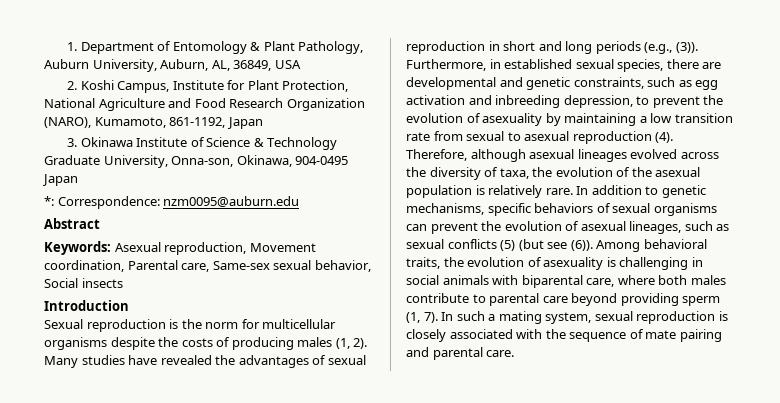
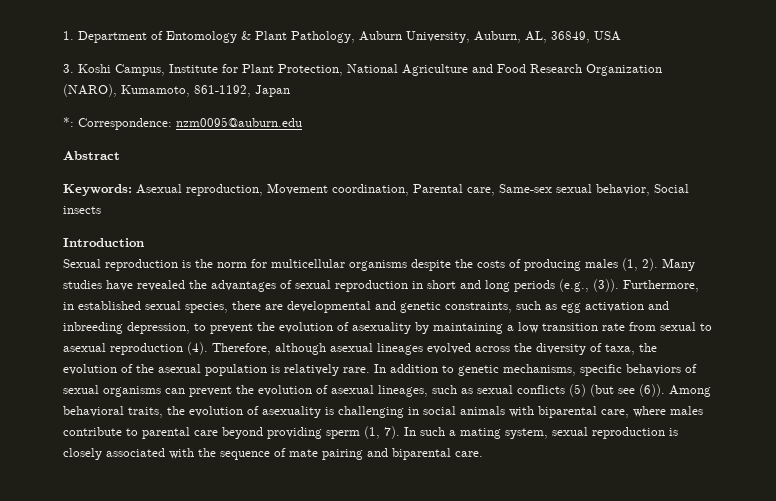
[67,81,78,90] 2. -> [63,64,74,73] 3.
[67,137,338,150] [44,155,349,168] [42,174,78,186] // 3. Okinawa Institute of Science & Technology Graduate University, Onna-son, Okinawa, 904-0495 Japan -> (290, 91) none
[658,275,688,285] both -> (666, 411) none
[432,347,483,360] parental -> [392,448,451,460] biparental

